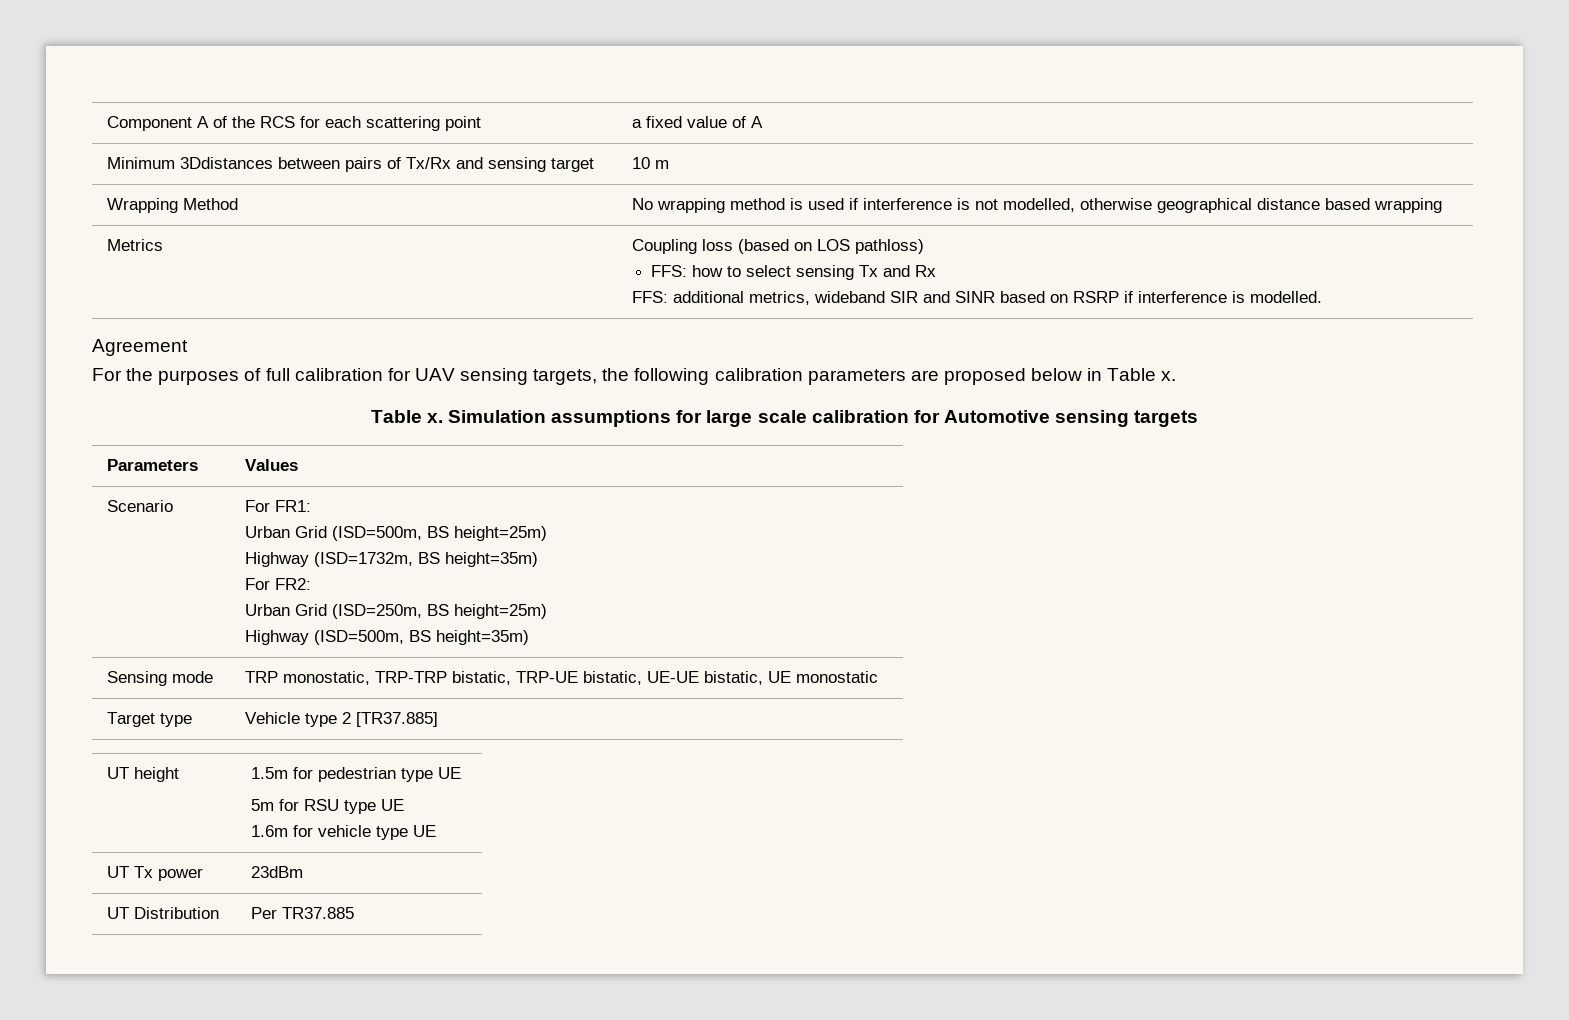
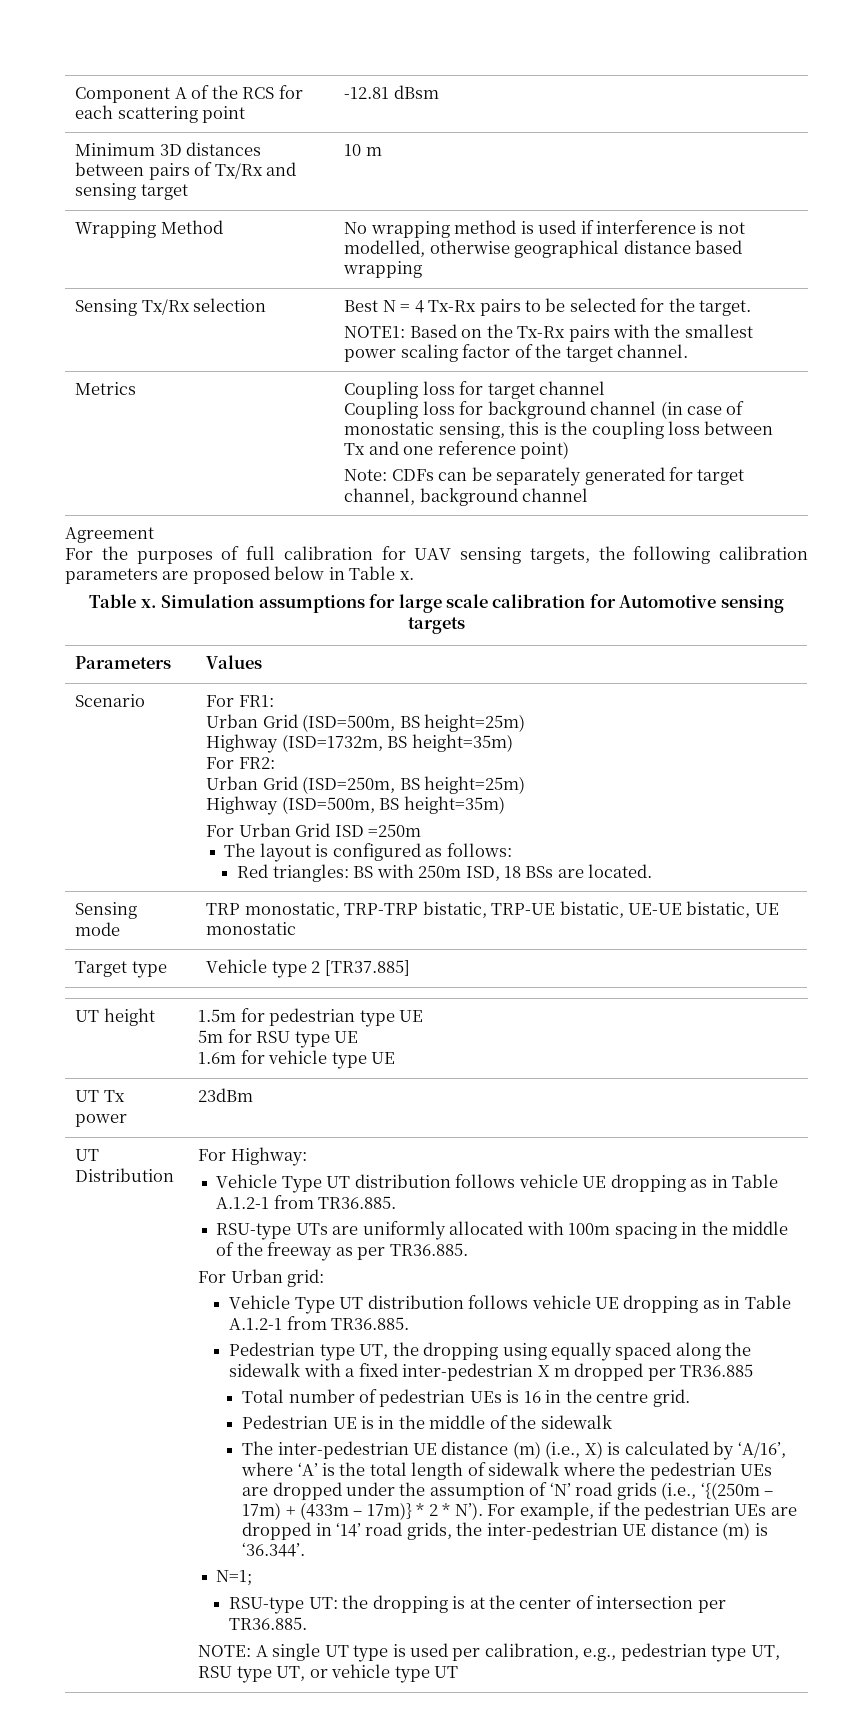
[632,116,764,128] a fixed value of A -> [344,85,439,99] -12.81 dBsm
[180,157,274,169] 3Ddistances -> [159,142,262,156] 3D distances
[107,239,164,251] [632,239,925,254] [650,265,936,280] [632,291,1323,305] Metrics | Coupling loss (based on LOS pathloss) // FFS: how to select sensing Tx and Rx // FFS: additional metrics, wideband SIR and SINR based on RSRP if interference is modelled. -> [75,298,267,316] [344,298,752,316] [344,324,753,342] [344,344,689,362] [75,382,137,395] [344,381,606,399] [344,401,745,419] [344,421,774,439] [344,441,570,459] [344,467,745,486] [344,488,589,506] Sensing Tx/Rx selection | Best N = 4 Tx-Rx pairs to be selected for the target. // NOTE1: Based on the Tx-Rx pairs with the smallest power scaling factor of the target channel. // Metrics | Coupling loss for target channel // Coupling loss for background channel (in case of monostatic sensing, this is the coupling loss between Tx and one reference point) // Note: CDFs can be separately generated for target channel, background channel
(530, 637) none -> [206,823,422,837] [224,843,512,862] [237,864,653,882] // For Urban Grid ISD =250m // The layout is configured as follows: // Red triangles: BS with 250m ISD, 18 BSs are located.
[251,907,355,919] Per TR37.885 -> [198,1147,307,1166] [216,1174,779,1193] [216,1195,397,1209] [216,1221,789,1240] [216,1242,468,1261] [198,1269,325,1287] [229,1295,791,1314] [229,1316,410,1330] [229,1342,752,1361] [229,1363,754,1381] [242,1389,690,1407] [242,1415,612,1429] [242,1441,786,1460] [241,1462,773,1480] [242,1482,774,1500] [242,1502,797,1520] [242,1522,768,1540] [242,1542,306,1557] [216,1570,253,1586] [229,1595,726,1614] [229,1617,308,1630] [198,1643,780,1662] [198,1664,459,1683] For Highway: // Vehicle Type UT distribution follows vehicle UE dropping as in Table A.1.2-1 from TR36.885. // RSU-type UTs are uniformly allocated with 100m spacing in the middle of the freeway as per TR36.885. // For Urban grid: // Vehicle Type UT distribution follows vehicle UE dropping as in Table A.1.2-1 from TR36.885. // Pedestrian type UT, the dropping using equally spaced along the sidewalk with a fixed inter-pedestrian X m dropped per TR36.885 // Total number of pedestrian UEs is 16 in the centre grid. // Pedestrian UE is in the middle of the sidewalk // The inter-pedestrian UE distance (m) (i.e., X) is calculated by ‘A/16’, where ‘A’ is the total length of sidewalk where the pedestrian UEs are dropped under the assumption of ‘N’ road grids (i.e., ‘{(250m – 17m) + (433m – 17m)} * 2 * N’). For example, if the pedestrian UEs are dropped in ‘14’ road grids, the inter-pedestrian UE distance (m) is ‘36.344’. // N=1; // RSU-type UT: the dropping is at the center of intersection per TR36.885. // NOTE: A single UT type is used per calibration, e.g., pedestrian type UT, RSU type UT, or vehicle type UT

